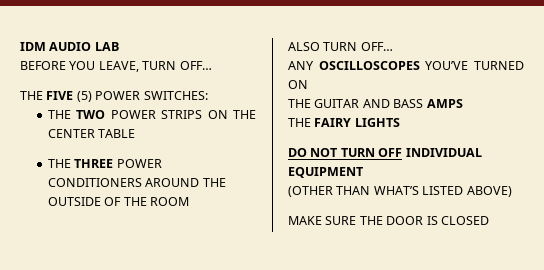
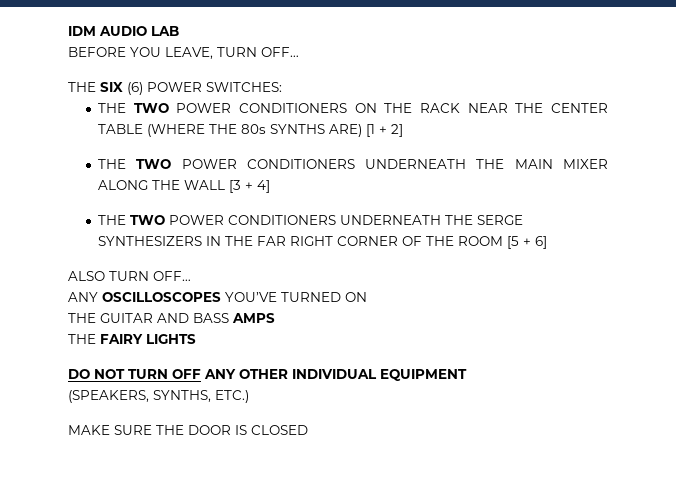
[46,91,92,102] FIVE (5) -> [100,82,143,95] SIX (6)
[161,110,203,119] STRIPS -> [239,103,348,113] CONDITIONERS
(256, 114) none -> [420,103,544,113] RACK NEAR THE
[48,159,162,168] [48,178,226,187] [48,197,102,206] // THE THREE POWER CONDITIONERS AROUND THE OUTSIDE -> [147,124,404,137] [98,159,608,169] [98,180,271,193] [98,215,524,225] [98,236,399,246] (WHERE THE 80s SYNTHS ARE) [1 + 2] // THE TWO POWER CONDITIONERS UNDERNEATH THE MAIN MIXER ALONG THE WALL [3 + 4] // THE TWO POWER CONDITIONERS UNDERNEATH THE SERGE SYNTHESIZERS IN THE FAR RIGHT CORNER
(190, 201) none -> [507,236,548,249] [5 + 6]
(403, 152) none -> [204,369,288,379] ANY OTHER
[288,186,512,197] (OTHER THAN WHAT’S LISTED ABOVE) -> [68,390,249,403] (SPEAKERS, SYNTHS, ETC.)

